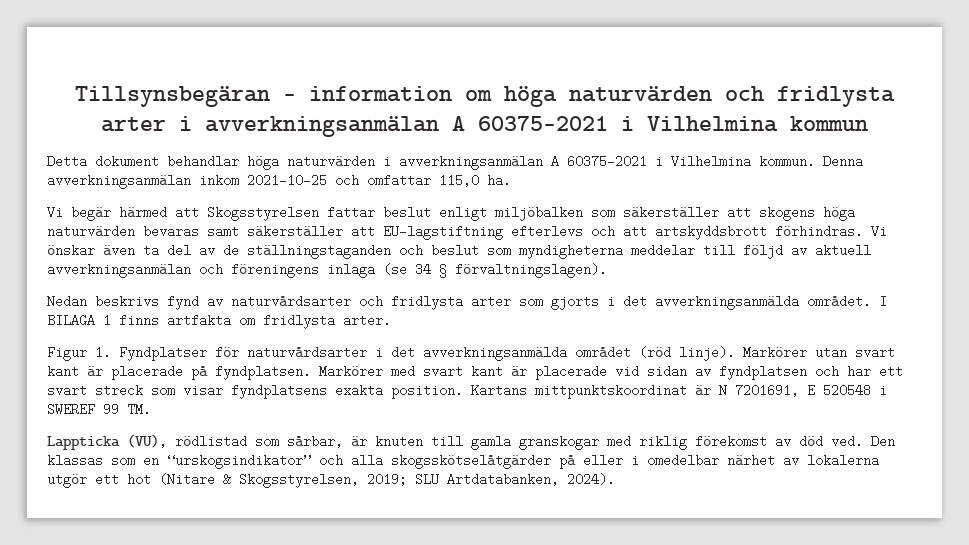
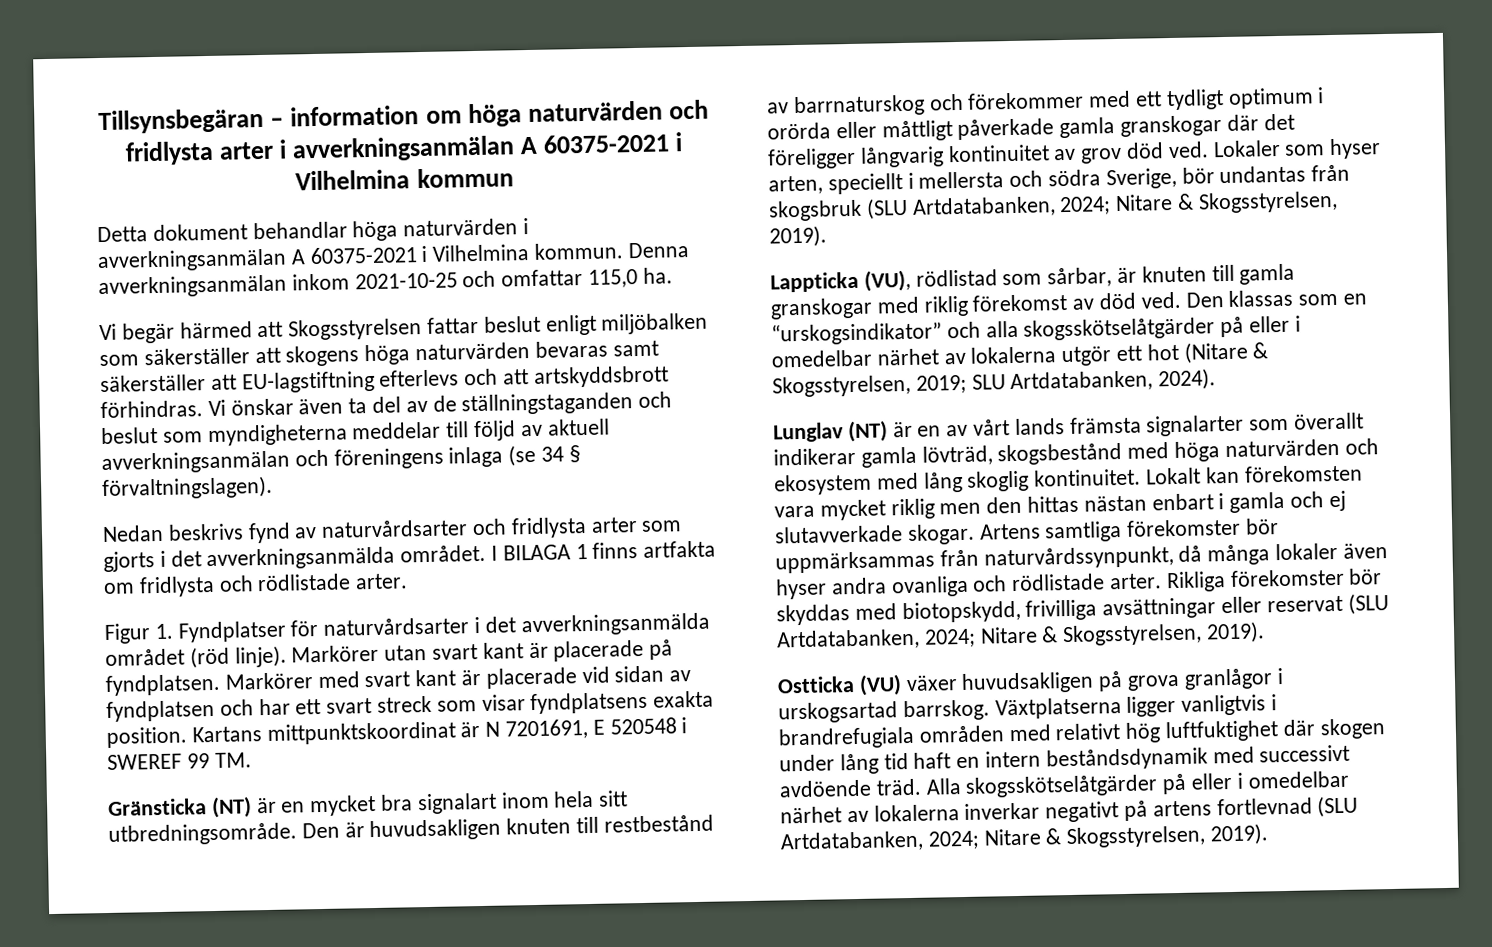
(335, 321) none -> [218,573,352,592] och rödlistade
(151, 409) none -> [107,790,629,819] [108,814,714,846] [767,87,1325,118] [767,113,1295,142] [767,138,1382,170] [768,164,1351,195] [768,190,1338,222] [769,225,827,248] // Gränsticka (NT) är en mycket bra signalart inom hela sitt utbredningsområde. Den är huvudsakligen knuten till restbestånd av barrnaturskog och förekommer med ett tydligt optimum i orörda eller måttligt påverkade gamla granskogar där det föreligger långvarig kontinuitet av grov död ved. Lokaler som hyser arten, speciellt i mellersta och södra Sverige, bör undantas från skogsbruk (SLU Artdatabanken, 2024; Nitare & Skogsstyrelsen, 2019).
(615, 479) none -> [773,412,1365,443] [773,438,1379,468] [774,464,1363,496] [774,490,1346,521] [775,518,1280,545] [775,542,1388,574] [775,568,1383,600] [776,593,1389,626] [776,621,1266,651] [777,668,1284,696] [778,694,1278,724] [778,718,1386,750] [779,744,1351,775] [779,770,1349,798] [780,795,1359,824] [780,823,1270,853] // Lunglav (NT) är en av vårt lands främsta signalarter som överallt indikerar gamla lövträd, skogsbestånd med höga naturvärden och ekosystem med lång skoglig kontinuitet. Lokalt kan förekomsten vara mycket riklig men den hittas nästan enbart i gamla och ej slutavverkade skogar. Artens samtliga förekomster bör uppmärksammas från naturvårdssynpunkt, då många lokaler även hyser andra ovanliga och rödlistade arter. Rikliga förekomster bör skyddas med biotopskydd, frivilliga avsättningar eller reservat (SLU Artdatabanken, 2024; Nitare & Skogsstyrelsen, 2019). // Ostticka (VU) växer huvudsakligen på grova granlågor i urskogsartad barrskog. Växtplatserna ligger vanligtvis i brandrefugiala områden med relativt hög luftfuktighet där skogen under lång tid haft en intern beståndsdynamik med successivt avdöende träd. Alla skogsskötselåtgärder på eller i omedelbar närhet av lokalerna inverkar negativt på artens fortlevnad (SLU Artdatabanken, 2024; Nitare & Skogsstyrelsen, 2019).

